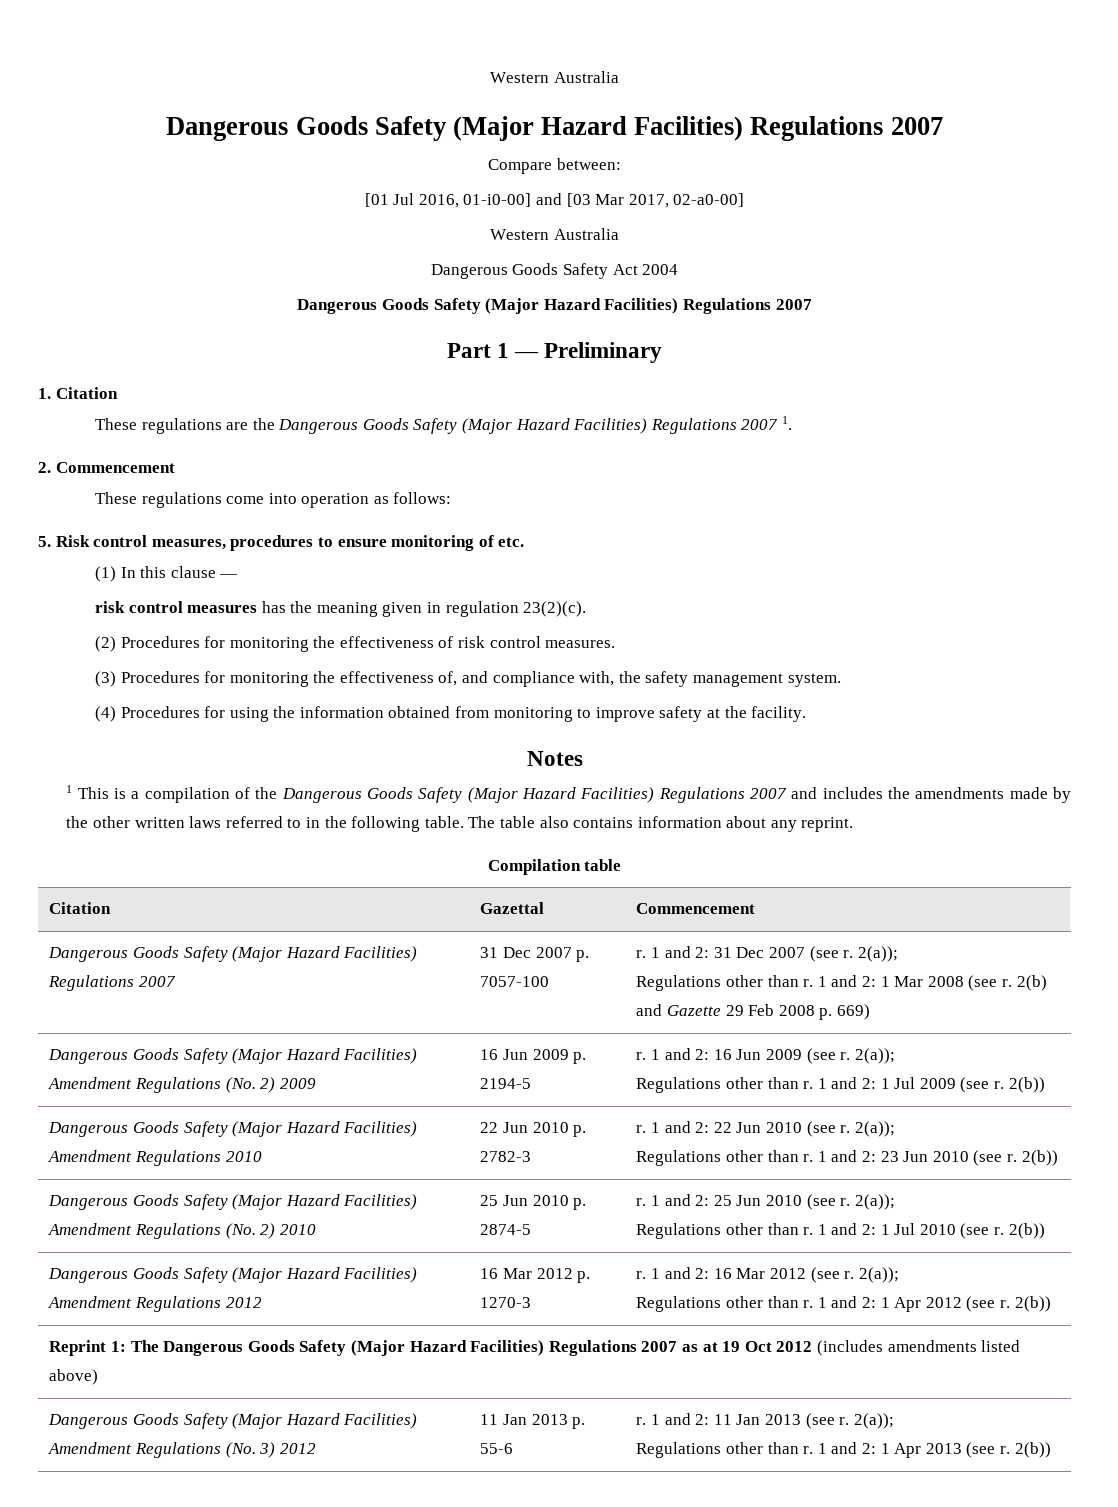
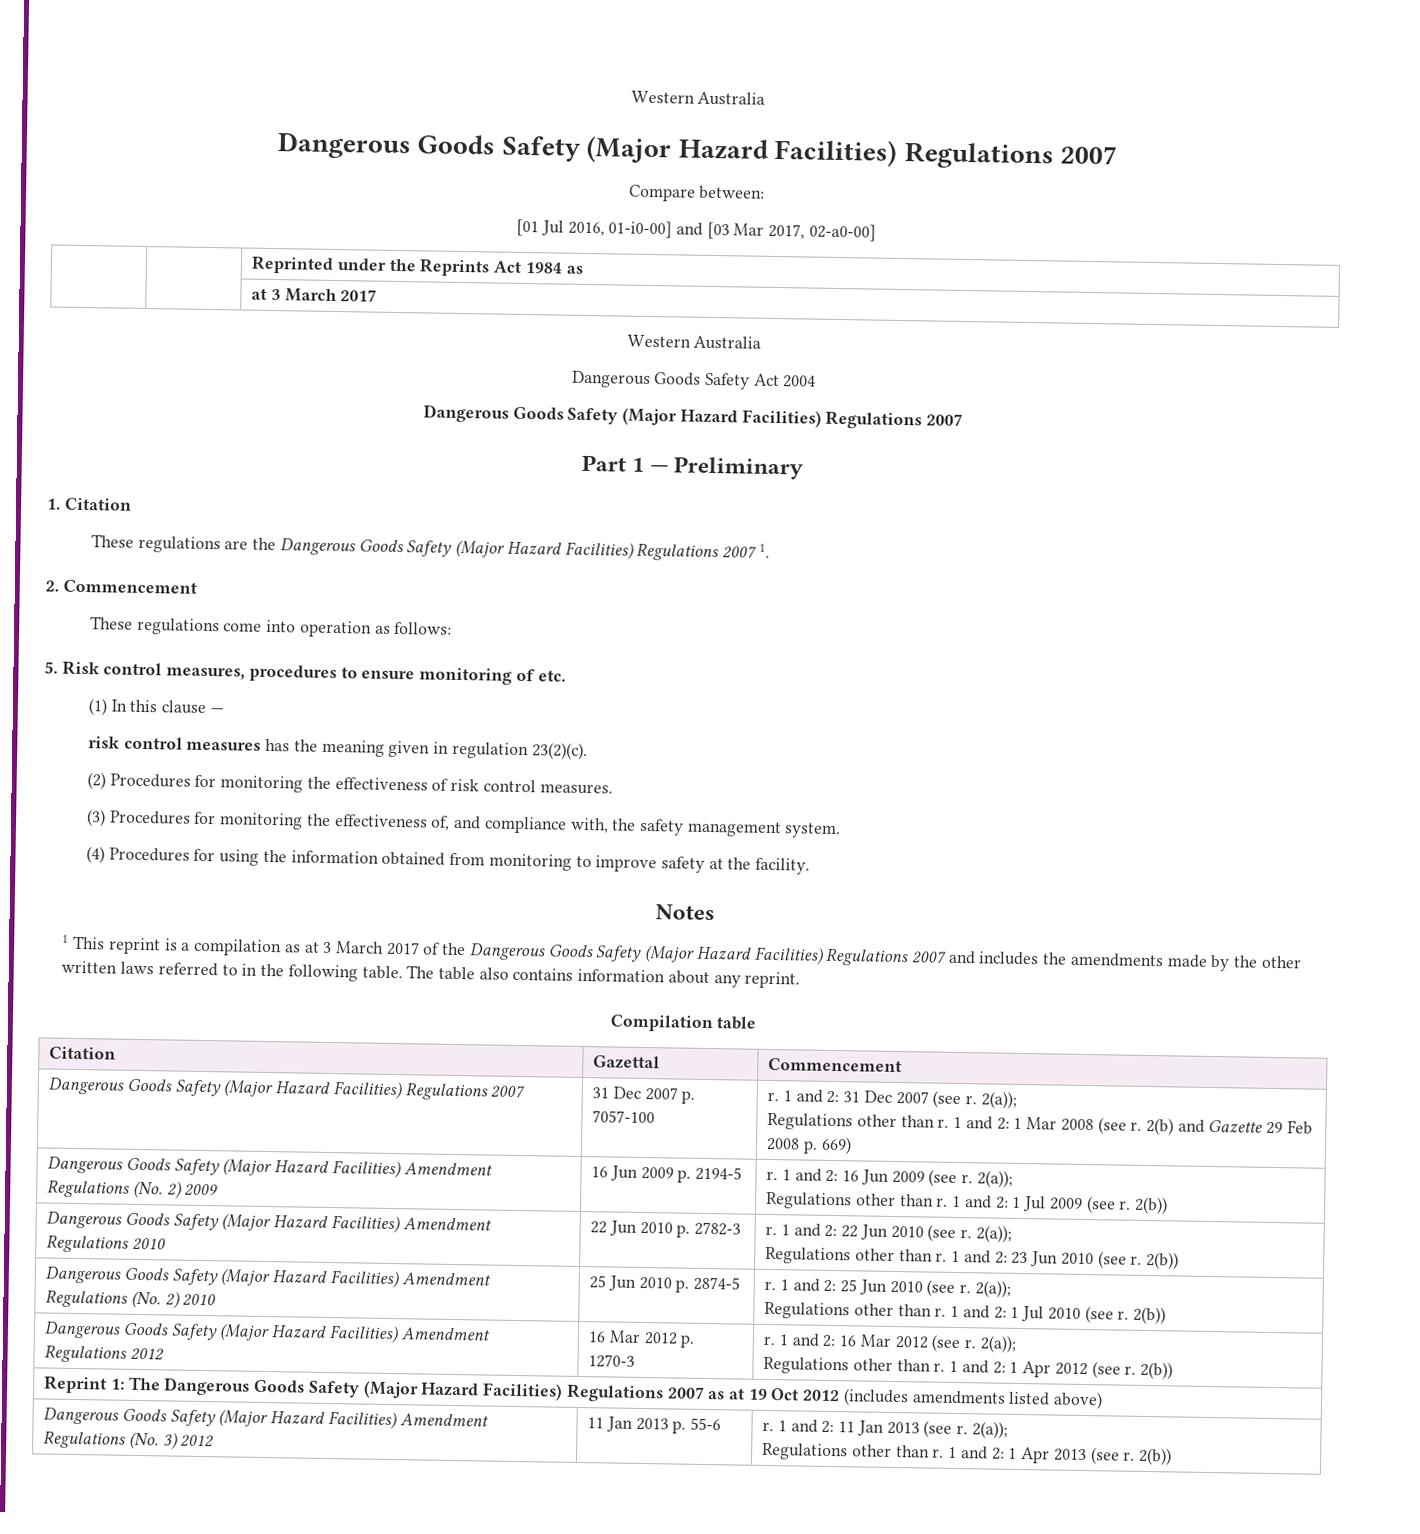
(745, 200) none -> [251,255,583,277] [251,288,378,303] // | | Reprinted under the Reprints Act 1984 as // | | at 3 March 2017
(109, 793) none -> [107,937,161,955] reprint
(230, 795) none -> [284,941,420,956] as at 3 March 2017

